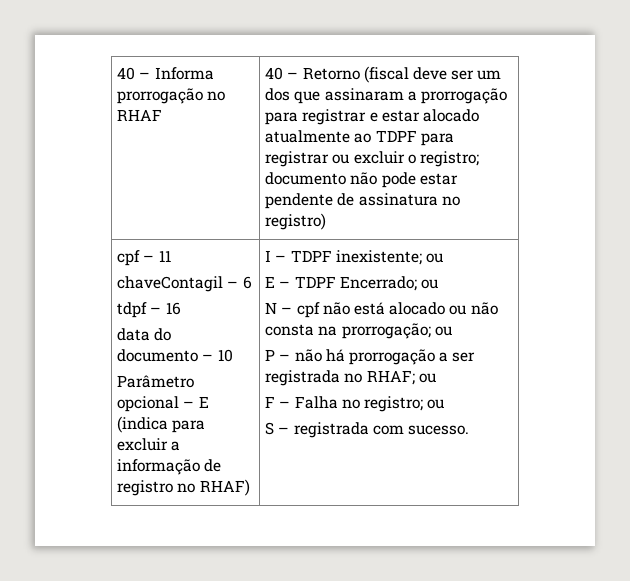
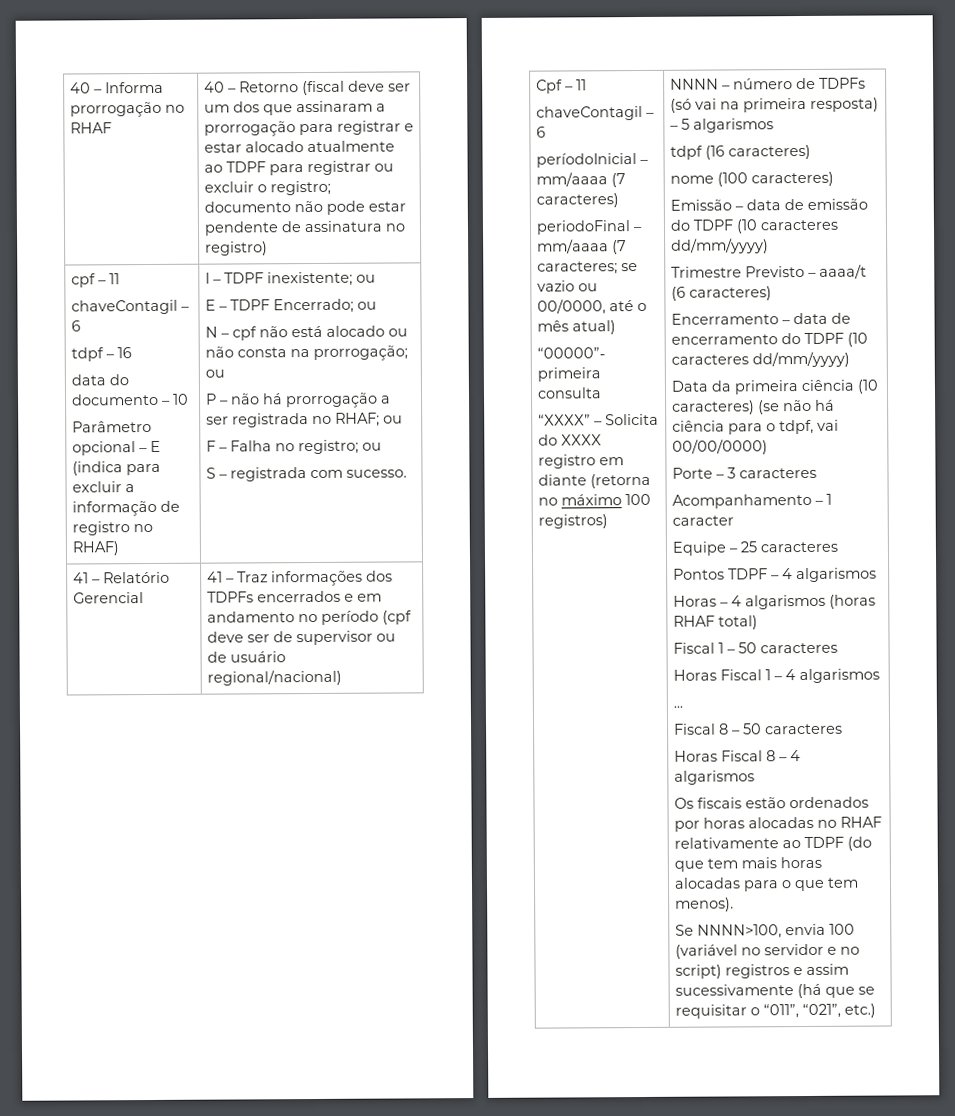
(469, 430) none -> [72,571,170,584] [72,592,144,604] [206,570,393,587] [206,590,382,603] [206,610,412,625] [206,630,396,646] [206,651,286,663] [206,669,342,686] [535,79,587,94] [535,105,655,121] [535,126,546,138] [535,153,649,168] [535,172,626,188] [535,193,619,208] [535,220,643,235] [536,239,627,255] [536,261,638,275] [536,280,598,292] [536,299,647,315] [536,320,616,335] [536,347,606,359] [536,367,601,382] [536,387,602,399] [537,413,659,426] [537,434,602,446] [537,454,624,469] [537,473,651,489] [537,493,651,506] [537,514,608,529] [669,77,866,90] [669,97,879,113] [669,118,774,133] [669,144,811,160] [669,171,834,187] [669,198,868,211] [669,219,839,234] [670,238,769,254] [670,264,867,279] [670,286,772,301] [670,312,851,325] [670,332,868,347] [670,351,850,368] [670,379,879,395] [671,399,835,415] [671,419,839,435] [671,439,768,455] [671,467,817,479] [671,493,832,509] [671,515,734,526] [671,541,838,556] [672,567,877,583] [672,594,876,610] [672,615,758,630] [672,642,838,654] [672,668,880,684] [672,705,683,708] [673,723,843,735] [673,750,801,762] [673,770,755,785] [673,796,869,809] [673,816,882,832] [673,836,872,851] [673,856,822,872] [673,877,859,892] [674,897,734,912] [674,923,855,939] [674,943,860,959] [674,963,849,979] [674,983,875,999] [674,1003,876,1019] // 41 – Relatório Gerencial | 41 – Traz informações dos TDPFs encerrados e em andamento no período (cpf deve ser de supervisor ou de usuário regional/nacional) // Cpf – 11 // chaveContagil – 6 // períodoInicial – mm/aaaa (7 caracteres) // periodoFinal – mm/aaaa (7 caracteres; se vazio ou 00/0000, até o mês atual) // “00000”- primeira consulta // “XXXX” – Solicita do XXXX registro em diante (retorna no máximo 100 registros) | NNNN – número de TDPFs (só vai na primeira resposta) – 5 algarismos // tdpf (16 caracteres) // nome (100 caracteres) // Emissão – data de emissão do TDPF (10 caracteres dd/mm/yyyy) // Trimestre Previsto – aaaa/t (6 caracteres) // Encerramento – data de encerramento do TDPF (10 caracteres dd/mm/yyyy) // Data da primeira ciência (10 caracteres) (se não há ciência para o tdpf, vai 00/00/0000) // Porte – 3 caracteres // Acompanhamento – 1 caracter // Equipe – 25 caracteres // Pontos TDPF – 4 algarismos // Horas – 4 algarismos (horas RHAF total) // Fiscal 1 – 50 caracteres // Horas Fiscal 1 – 4 algarismos // ... // Fiscal 8 – 50 caracteres // Horas Fiscal 8 – 4 algarismos // Os fiscais estão ordenados por horas alocadas no RHAF relativamente ao TDPF (do que tem mais horas alocadas para o que tem menos). // Se NNNN>100, envia 100 (variável no servidor e no script) registros e assim sucessivamente (há que se requisitar o “011”, “021”, etc.)

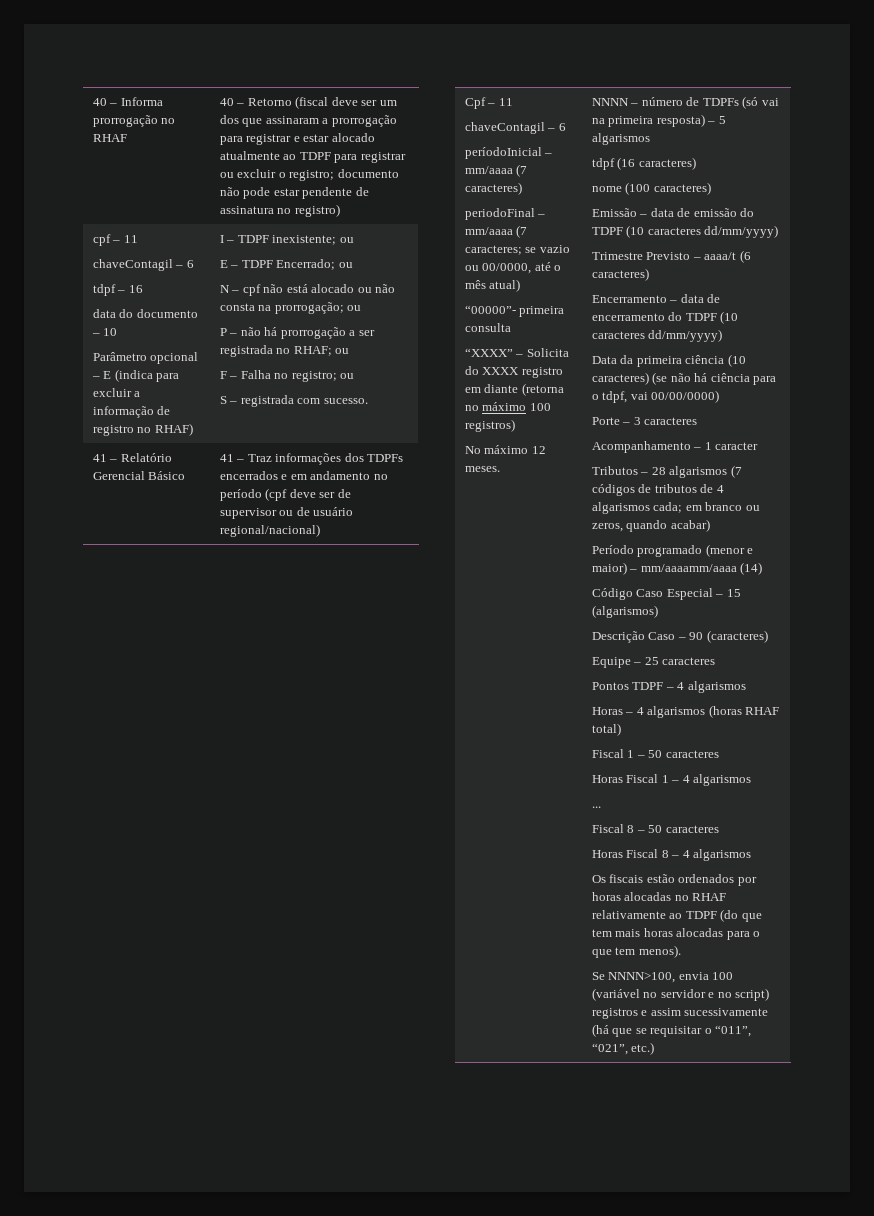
(144, 598) none -> [148,471,186,480] Básico
(608, 521) none -> [464,445,546,454] [464,466,500,472] // No máximo 12 meses.
(734, 520) none -> [591,465,742,478] [591,484,724,496] [591,502,760,514] [591,519,710,532] [591,544,754,557] [591,562,763,575] [591,588,741,600] [591,605,658,618] [591,630,768,643] // Tributos – 28 algarismos (7 códigos de tributos de 4 algarismos cada; em branco ou zeros, quando acabar) // Período programado (menor e maior) – mm/aaaamm/aaaa (14) // Código Caso Especial – 15 (algarismos) // Descrição Caso – 90 (caracteres)

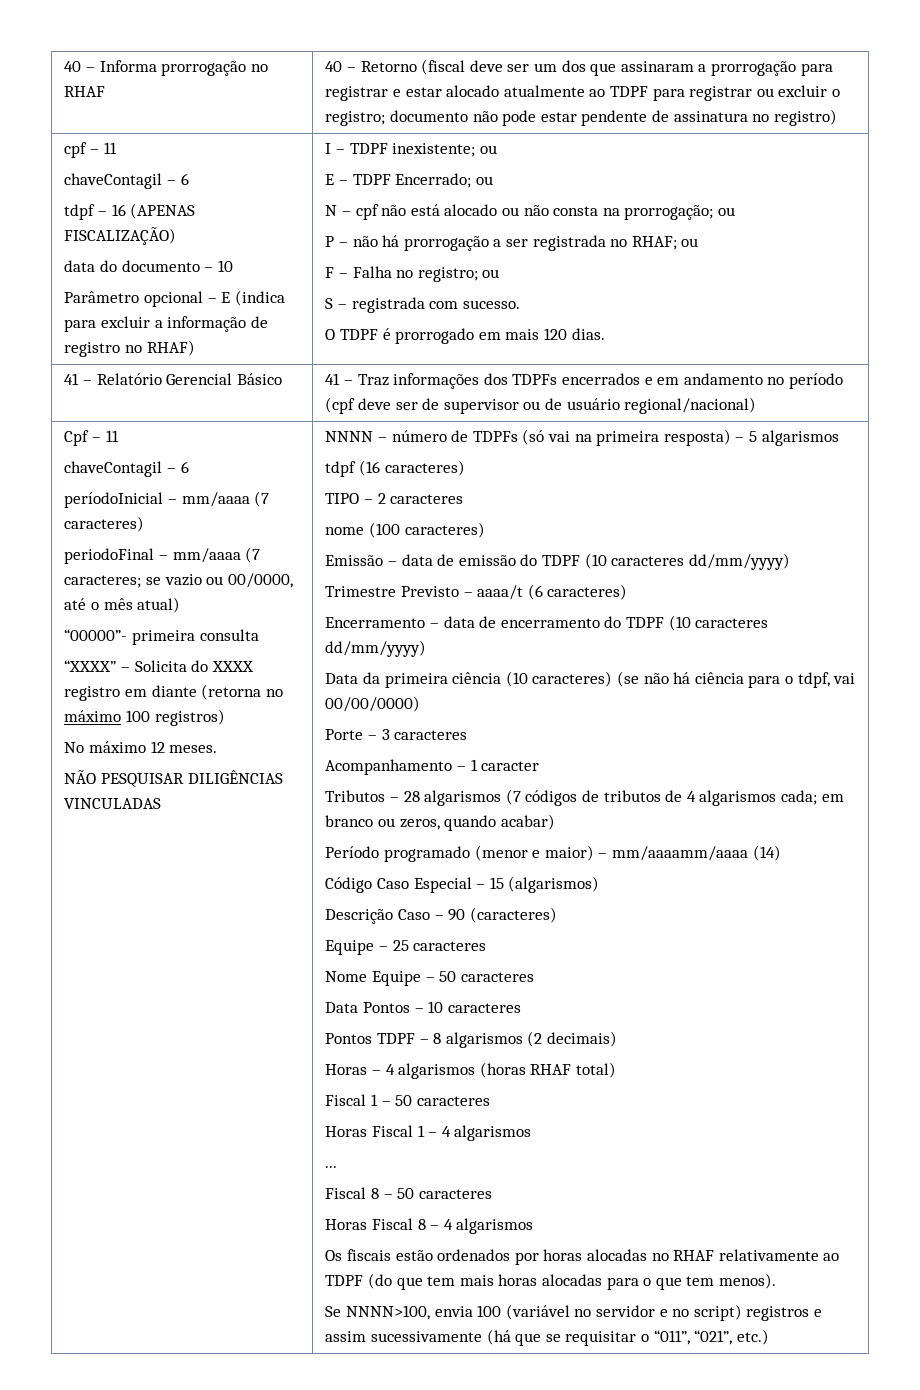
(143, 289) none -> [130,203,196,219] [64,227,177,245] (APENAS FISCALIZAÇÃO)
(368, 401) none -> [325,328,605,344] // O TDPF é prorrogado em mais 120 dias.
(500, 469) none -> [64,770,283,787] [64,798,162,809] // NÃO PESQUISAR DILIGÊNCIAS VINCULADAS
(696, 163) none -> [325,493,464,504] // TIPO – 2 caracteres
(716, 661) none -> [325,971,534,986] [325,1001,521,1013] // Nome Equipe – 50 caracteres // Data Pontos – 10 caracteres
[677,681,746,693] 4 algarismos -> [433,1031,617,1048] 8 algarismos (2 decimais)

